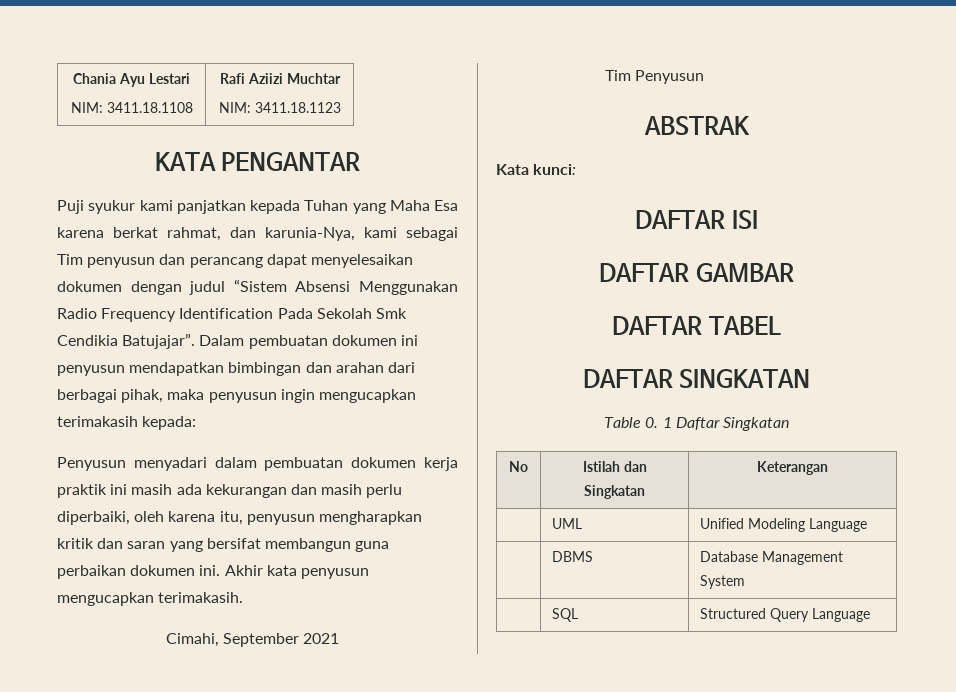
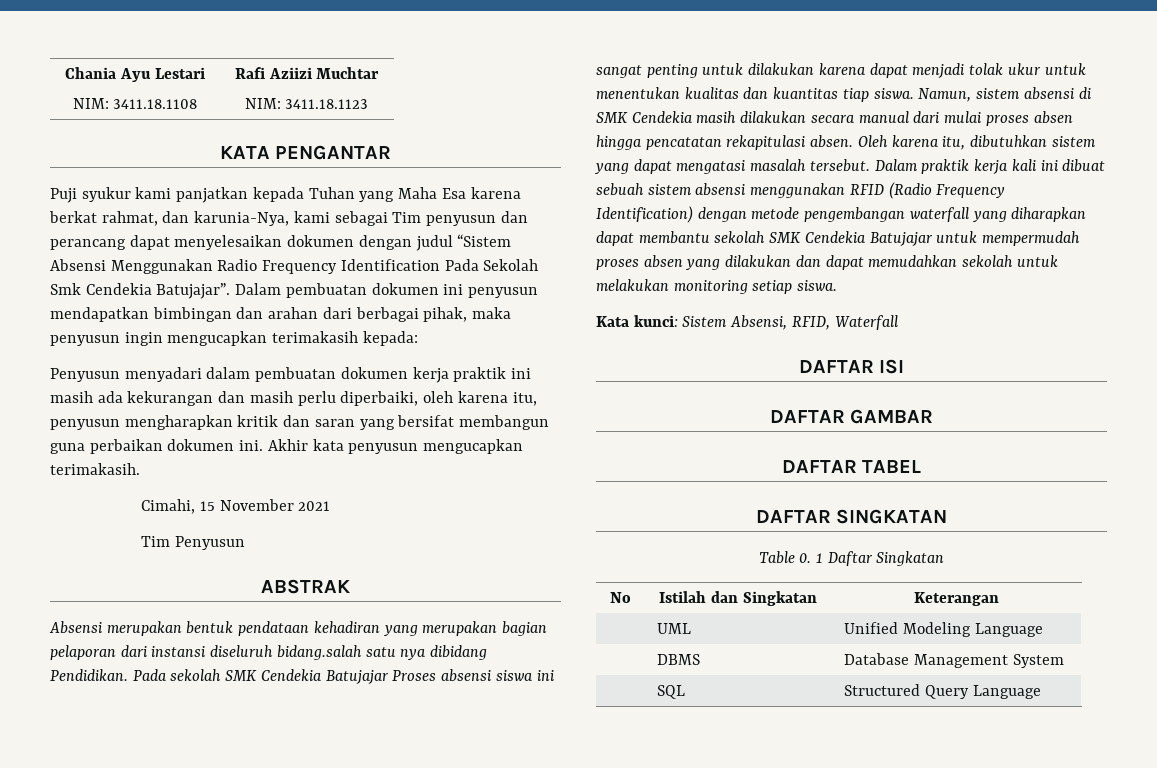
[57,335,118,346] Cendikia -> [85,283,152,295] Cendekia
[223,633,300,647] September -> [199,499,294,511] 15 November
[496,164,577,175] Kata kunci: -> [49,621,548,636] [50,645,488,660] [50,669,555,684] [596,63,1086,78] [596,87,1092,102] [596,111,1073,126] [596,135,1096,150] [594,159,1106,174] [596,182,1006,199] [596,206,1087,223] [596,231,1081,246] [596,255,1058,270] [596,279,838,294] [596,315,898,330] Absensi merupakan bentuk pendataan kehadiran yang merupakan bagian pelaporan dari instansi diseluruh bidang.salah satu nya dibidang Pendidikan. Pada sekolah SMK Cendekia Batujajar Proses absensi siswa ini sangat penting untuk dilakukan karena dapat menjadi tolak ukur untuk menentukan kualitas dan kuantitas tiap siswa. Namun, sistem absensi di SMK Cendekia masih dilakukan secara manual dari mulai proses absen hingga pencatatan rekapitulasi absen. Oleh karena itu, dibutuhkan sistem yang dapat mengatasi masalah tersebut. Dalam praktik kerja kali ini dibuat sebuah sistem absensi menggunakan RFID (Radio Frequency Identification) dengan metode pengembangan waterfall yang diharapkan dapat membantu sekolah SMK Cendekia Batujajar untuk mempermudah proses absen yang dilakukan dan dapat memudahkan sekolah untuk melakukan monitoring setiap siswa. // Kata kunci: Sistem Absensi, RFID, Waterfall

